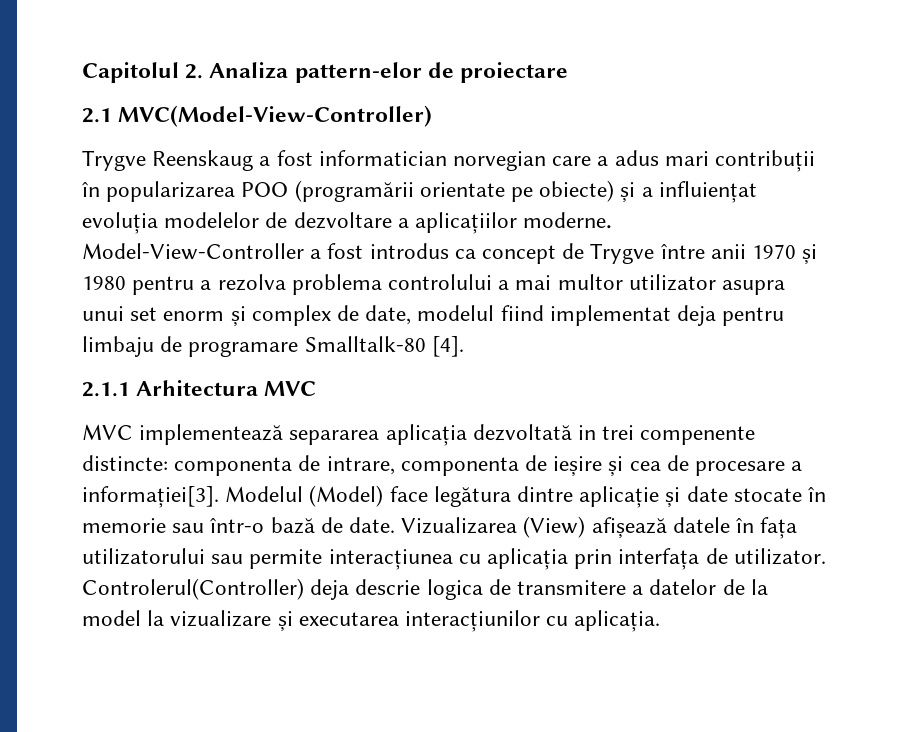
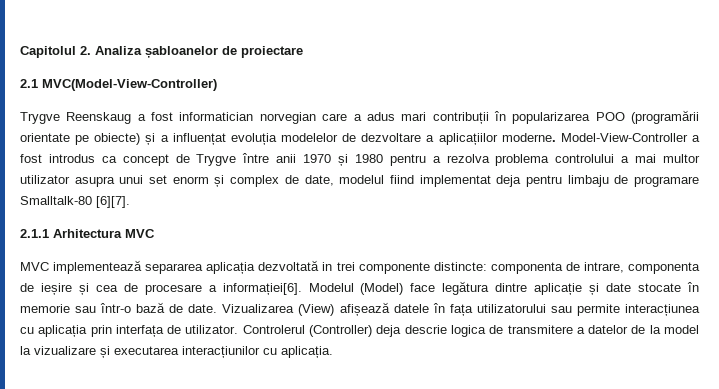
[294,62,422,83] pattern-elor -> [145,46,218,58] șabloanelor
[658,181,757,203] influiențat -> [172,133,226,145] influențat
[431,336,464,357] [4]. -> [96,196,130,208] [6][7].
[640,426,756,445] compenente -> [358,262,430,274] componente
[82,486,219,508] informației[3]. -> [222,283,302,295] informației[6].
[82,578,304,600] Controlerul(Controller) -> [242,325,373,337] Controlerul (Controller)

